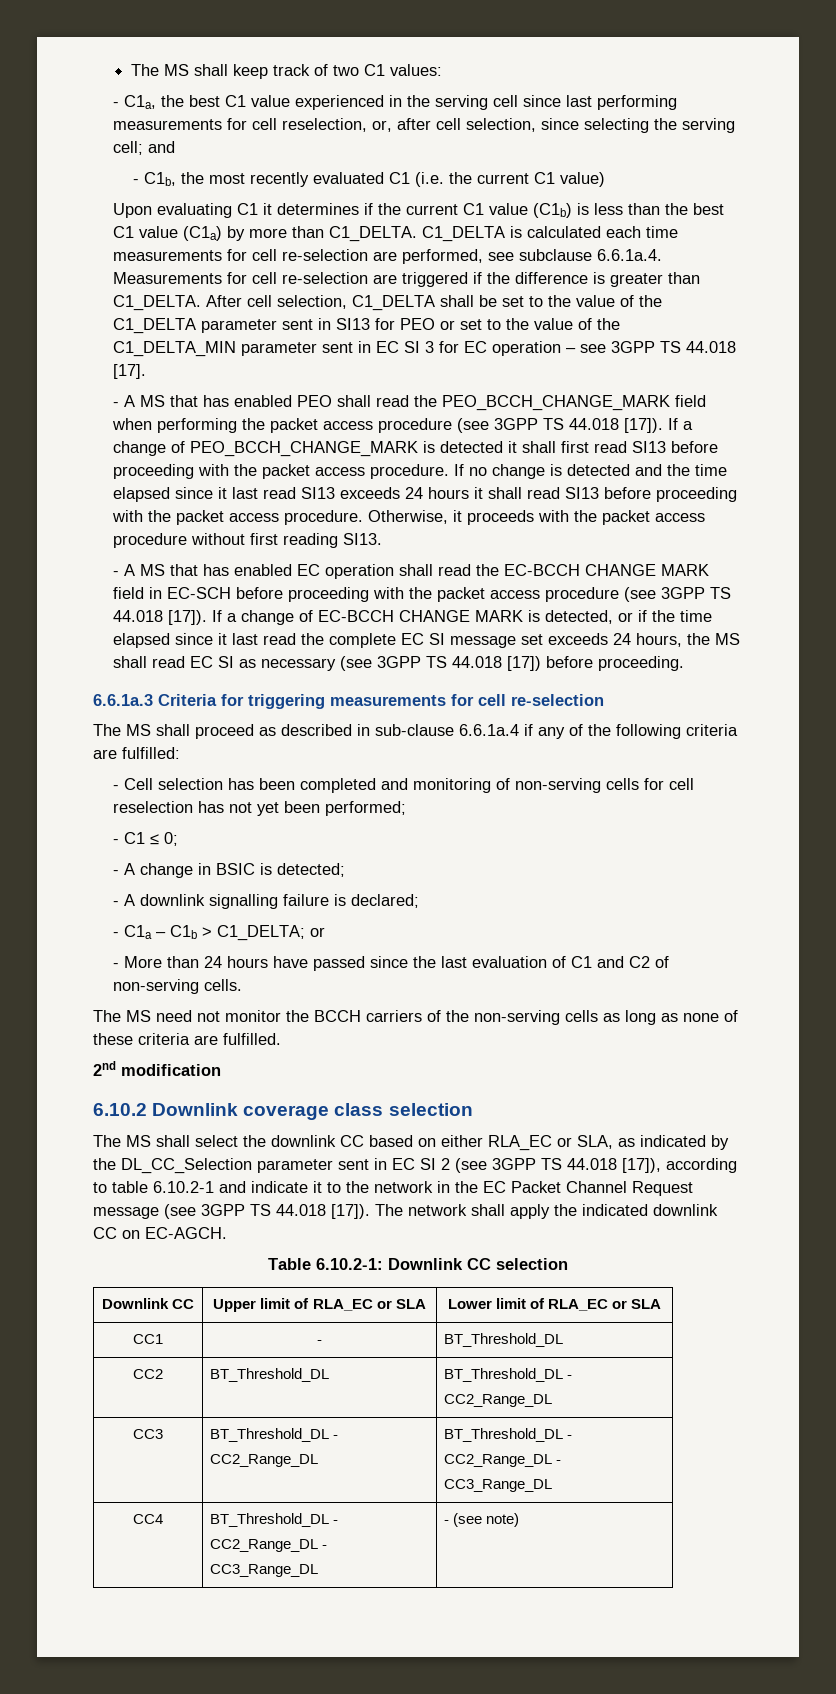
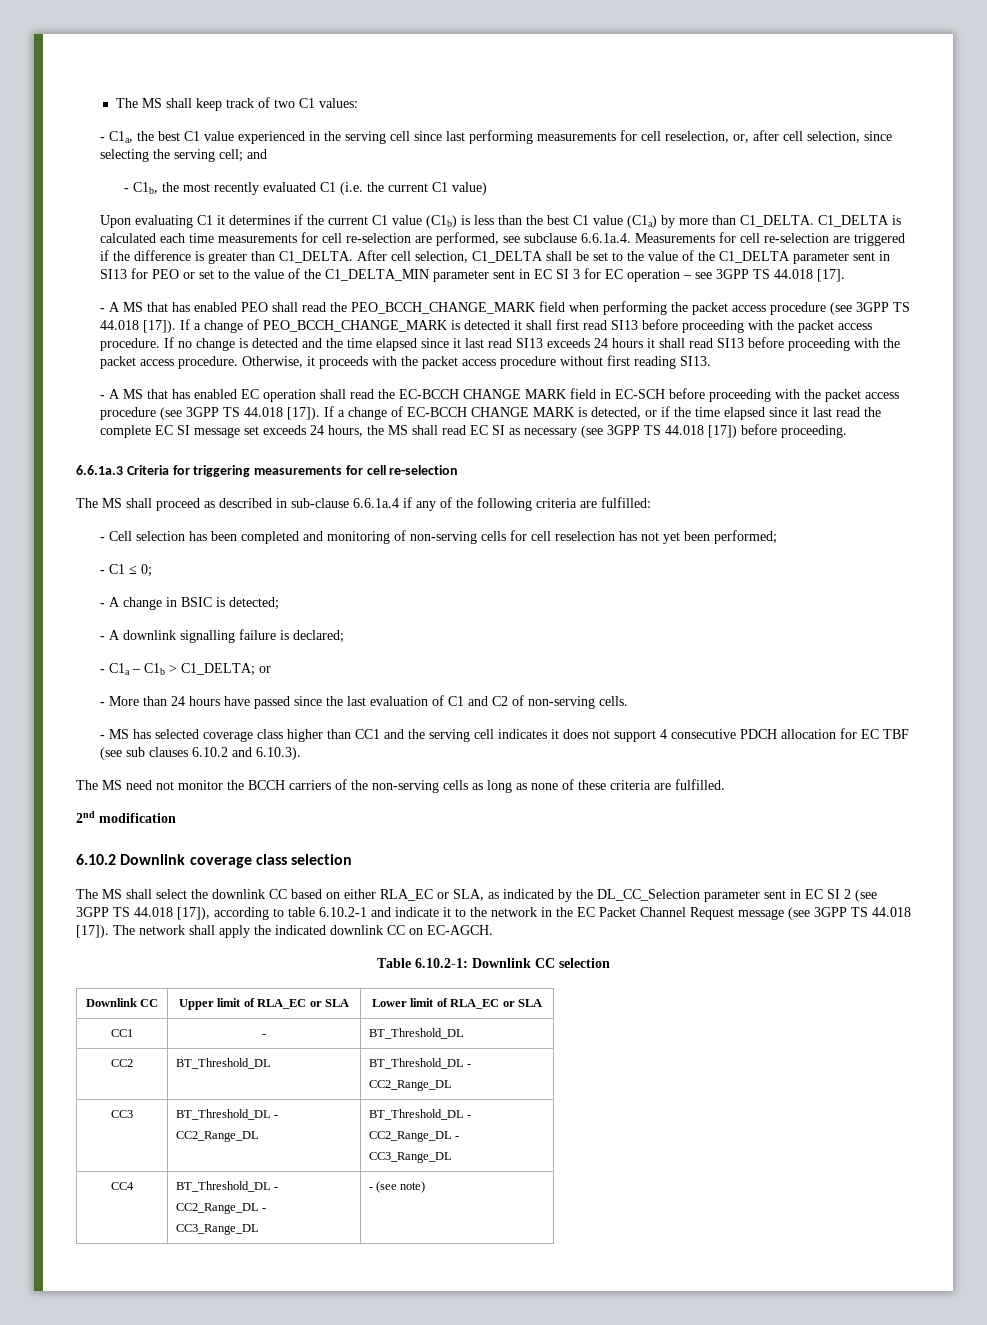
(242, 985) none -> [100,728,910,742] [100,747,302,760] // - MS has selected coverage class higher than CC1 and the serving cell indicates it does not support 4 consecutive PDCH allocation for EC TBF (see sub clauses 6.10.2 and 6.10.3).

